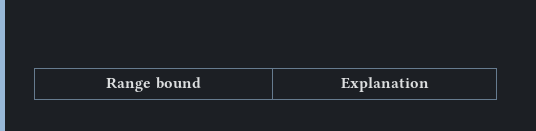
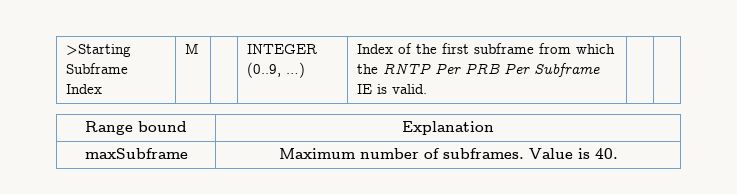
[106,77,201,92] [340,77,429,92] Range bound | Explanation -> [65,44,131,57] [65,63,128,74] [65,84,102,94] [184,43,199,54] [246,44,317,54] [246,62,305,78] [356,43,615,54] [356,63,600,77] [356,84,427,94] [85,121,187,135] [402,121,494,135] [84,148,188,159] [278,148,618,159] >Starting Subframe Index | M | | INTEGER (0..9, …) | Index of the first subframe from which the RNTP Per PRB Per Subframe IE is valid. | | // Range bound | Explanation // maxSubframe | Maximum number of subframes. Value is 40.

